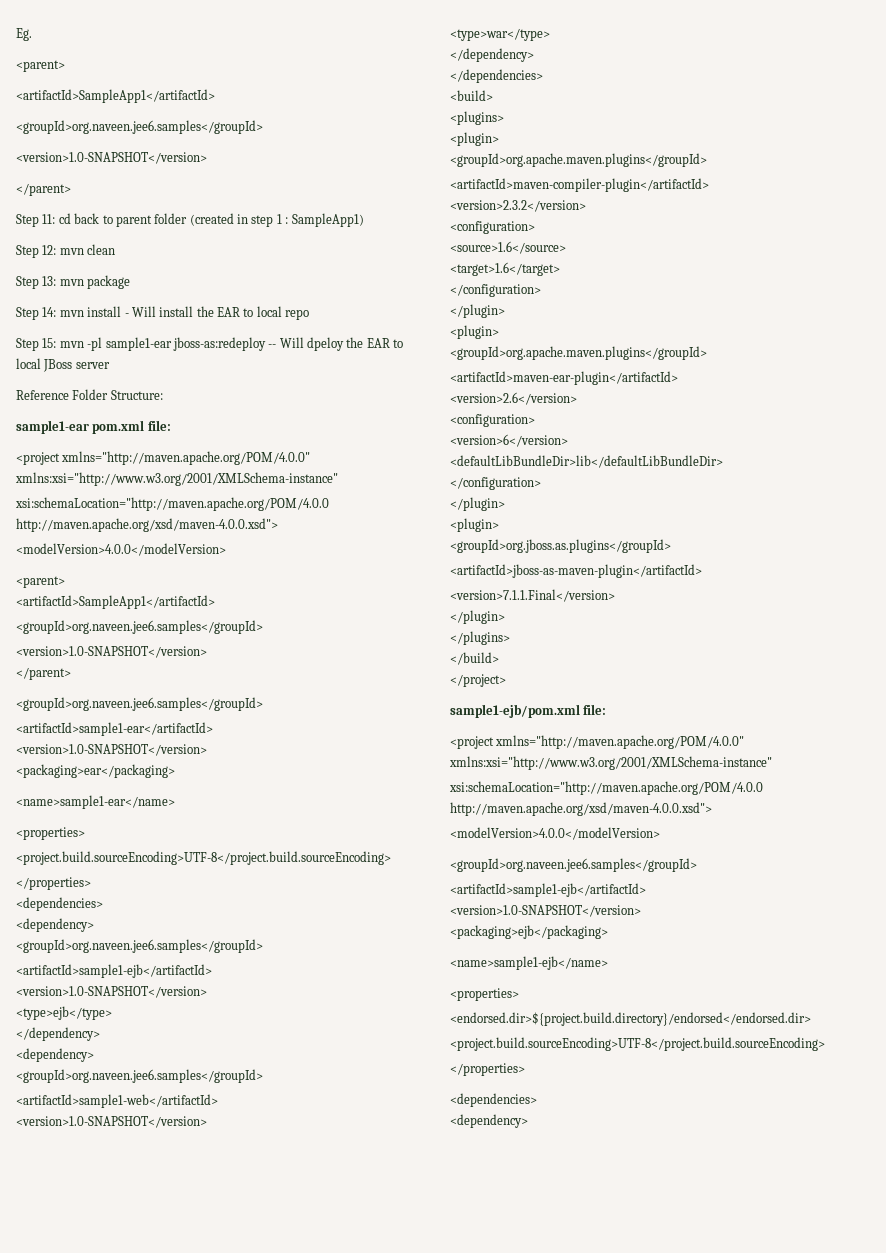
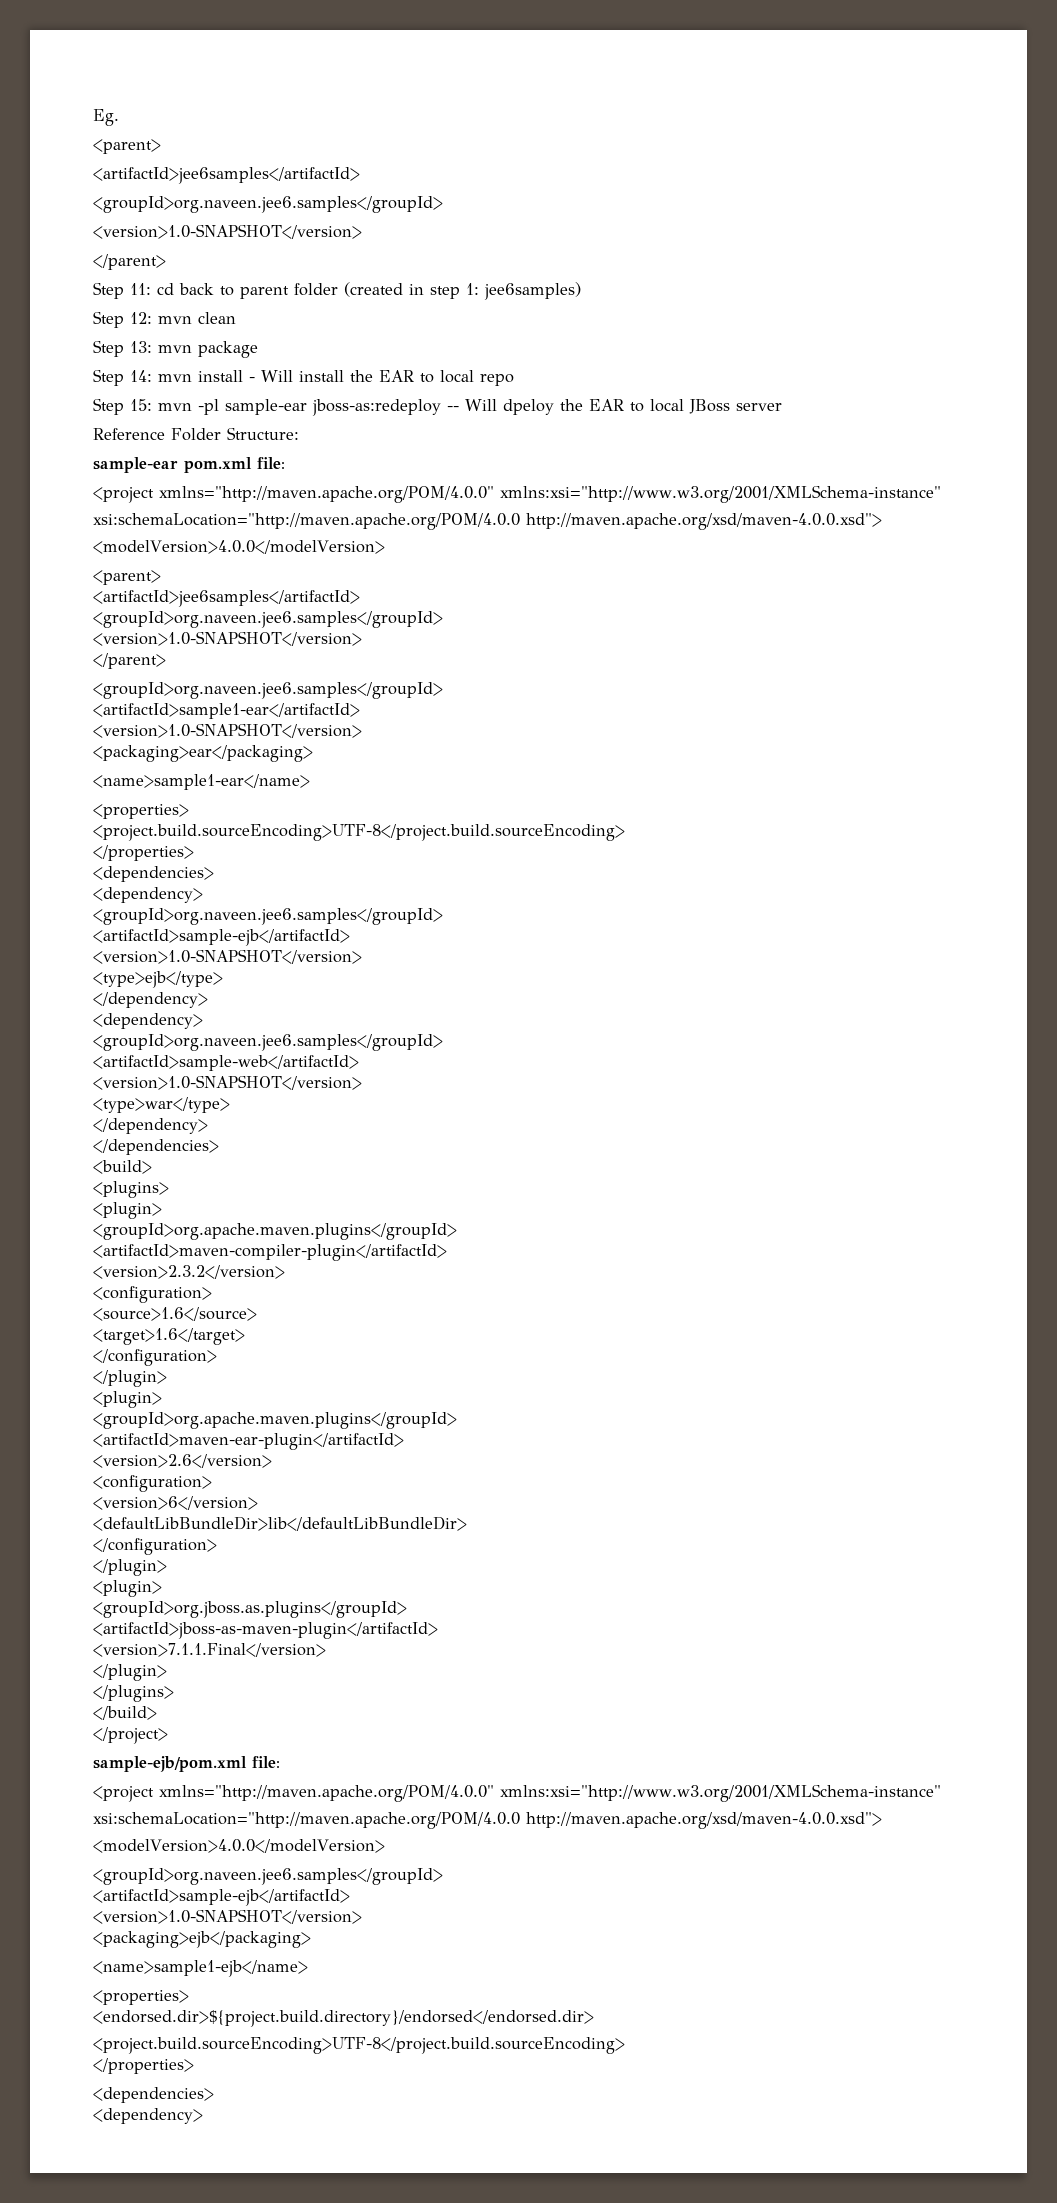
[16,89,215,103] <artifactId>SampleApp1</artifactId> -> [93,167,360,184] <artifactId>jee6samples</artifactId>
[276,213,364,227] 1 : SampleApp1) -> [466,282,581,300] 1: jee6samples)
[105,337,172,351] sample1-ear -> [225,399,307,415] sample-ear
[16,420,89,434] sample1-ear -> [93,457,178,473] sample-ear
[16,595,215,609] <artifactId>SampleApp1</artifactId> -> [93,590,360,607] <artifactId>jee6samples</artifactId>
[16,964,212,978] <artifactId>sample1-ejb</artifactId> -> [93,929,350,946] <artifactId>sample-ejb</artifactId>
[16,1094,218,1108] <artifactId>sample1-web</artifactId> -> [93,1055,359,1071] <artifactId>sample-web</artifactId>
[450,704,580,718] sample1-ejb/pom.xml -> [93,1756,247,1772] sample-ejb/pom.xml
[450,883,646,897] <artifactId>sample1-ejb</artifactId> -> [93,1889,350,1906] <artifactId>sample-ejb</artifactId>

